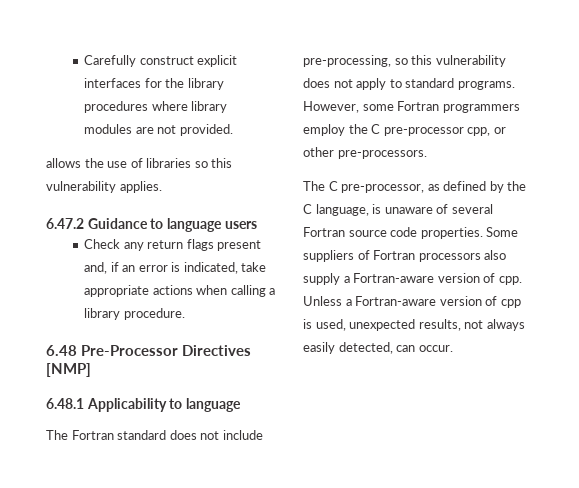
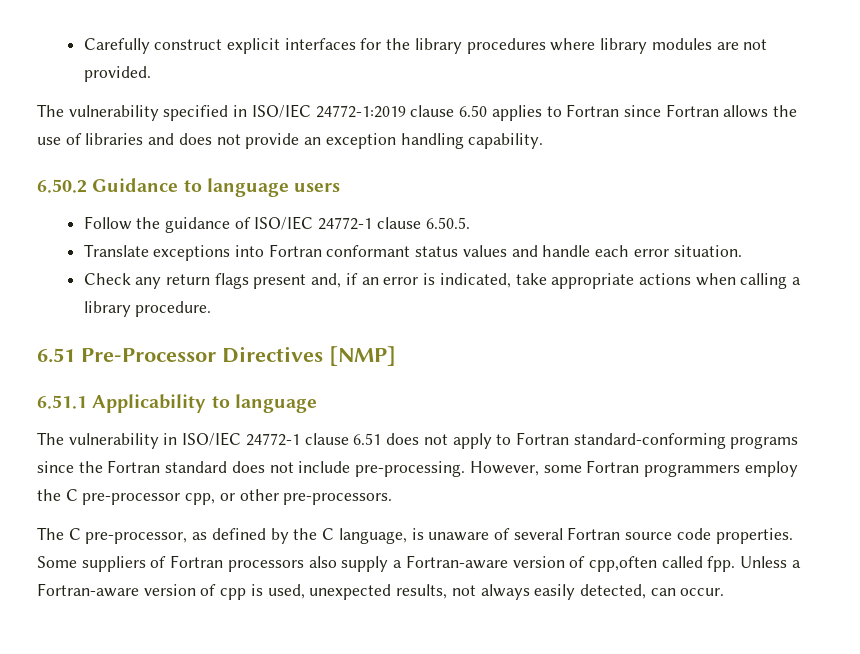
(233, 130) none -> [37,104,719,121] The vulnerability specified in ISO/IEC 24772-1:2019 clause 6.50 applies to Fortran since Fortran
[194,158,233,168] [46,181,162,193] [46,218,257,232] so this vulnerability applies. // 6.47.2 Guidance to language users -> [148,133,544,149] [37,178,341,197] [83,216,470,233] [83,244,742,261] and does not provide an exception handling capability. // 6.50.2 Guidance to language users // Follow the guidance of ISO/IEC 24772-1 clause 6.50.5. // Translate exceptions into Fortran conformant status values and handle each error situation.
[46,345,77,356] 6.48 -> [37,348,75,363] 6.51
[46,398,84,409] 6.48.1 -> [37,395,87,409] 6.51.1
(68, 435) none -> [68,432,799,449] [37,461,103,473] vulnerability in ISO/IEC 24772-1 clause 6.51 does not apply to Fortran standard-conforming programs since the
[303,55,506,67] [303,78,515,90] pre-processing, so this vulnerability does not apply to standard programs. -> [355,461,466,477] pre-processing.
[498,276,522,285] cpp. -> [588,556,736,572] cpp,often called fpp.

